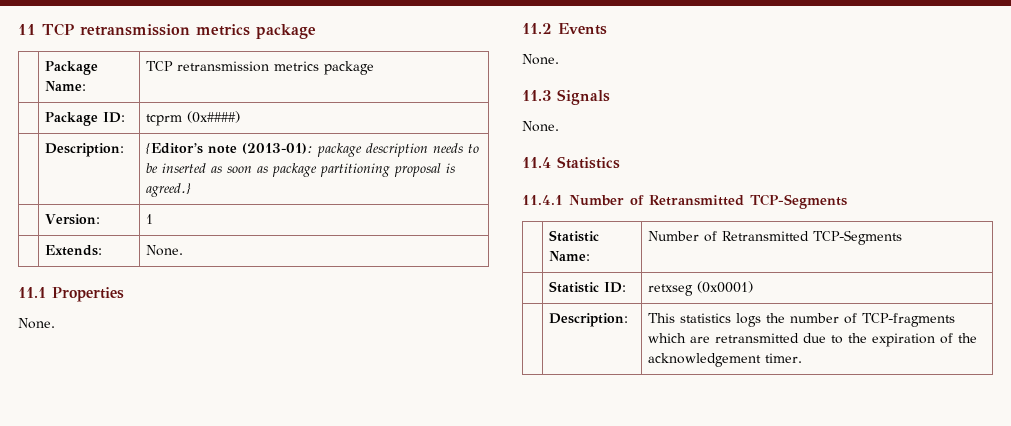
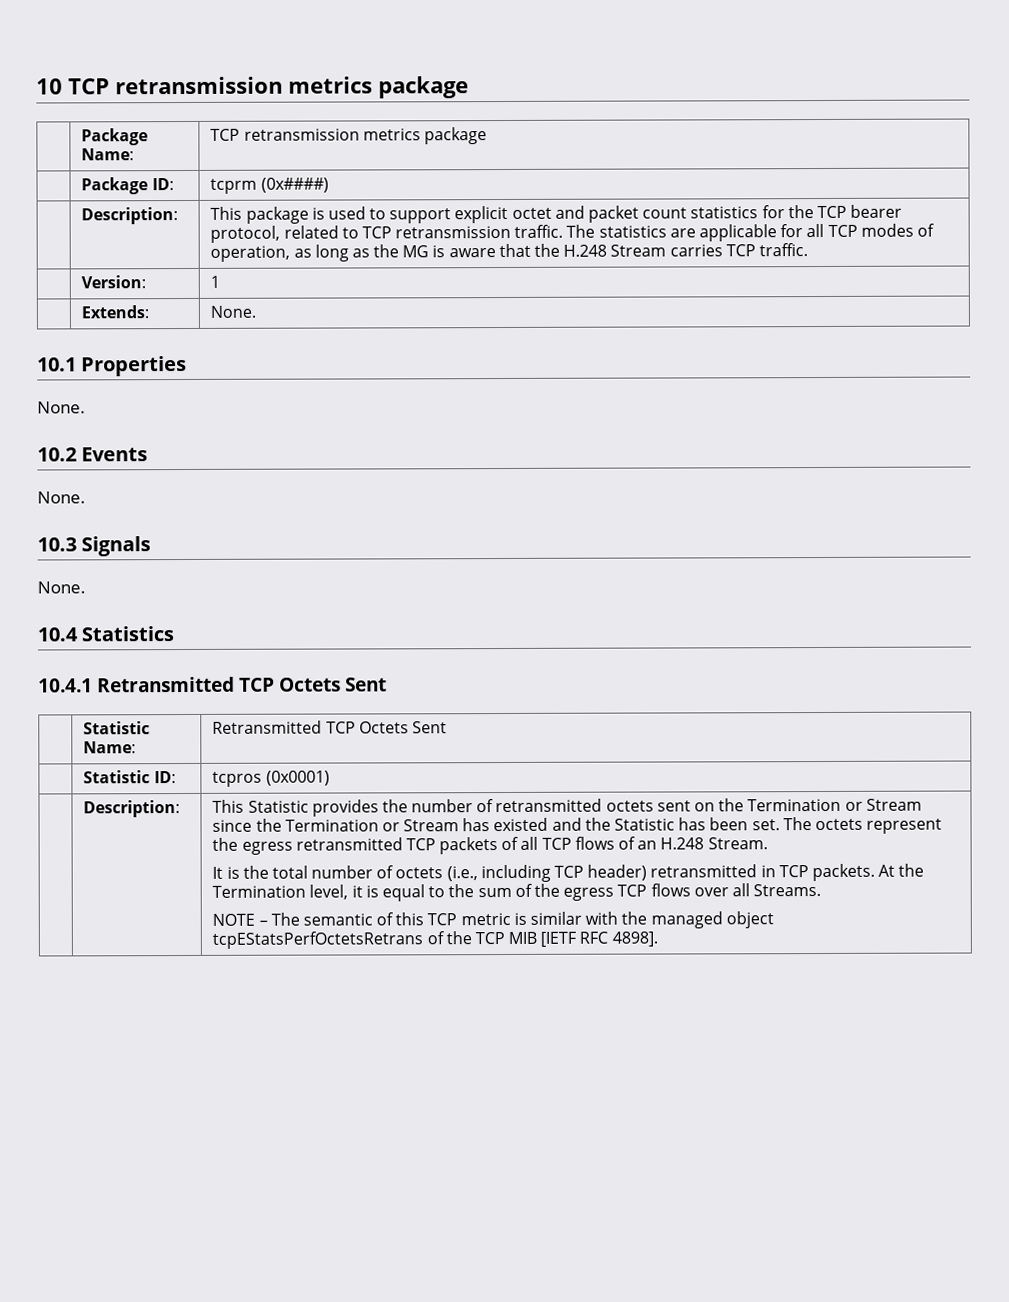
[18,24,36,35] 11 -> [36,78,63,95] 10
[145,143,479,157] [145,163,455,177] [145,183,191,197] {Editor’s note (2013-01): package description needs to be inserted as soon as package partitioning proposal is agreed.} -> [210,204,903,224] [210,223,935,243] [210,243,808,262] This package is used to support explicit octet and packet count statistics for the TCP bearer protocol, related to TCP retransmission traffic. The statistics are applicable for all TCP modes of operation, as long as the MG is aware that the H.248 Stream carries TCP traffic.
[18,287,46,298] 11.1 -> [37,357,77,372] 10.1
[522,23,552,34] 11.2 -> [37,447,77,462] 10.2
[522,90,551,101] 11.3 -> [37,537,77,552] 10.3
[522,157,551,168] 11.4 -> [37,627,78,642] 10.4
[522,194,847,209] [548,230,599,242] [548,251,590,261] [647,230,902,245] 11.4.1 Number of Retransmitted TCP-Segments // | Statistic Name: | Number of Retransmitted TCP-Segments -> [38,676,387,693] [83,721,151,735] [83,741,137,754] [212,720,447,734] 10.4.1 Retransmitted TCP Octets Sent // | Statistic Name: | Retransmitted TCP Octets Sent
[647,284,693,296] retxseg -> [212,771,263,787] tcpros
[679,313,761,327] statistics logs -> [247,799,379,817] Statistic provides
[861,313,955,327] [647,333,826,343] TCP-fragments which are retransmitted due -> [495,798,922,813] [212,817,943,834] [212,836,768,855] [212,863,925,883] [212,884,426,902] retransmitted octets sent on the Termination or Stream since the Termination or Stream has existed and the Statistic has been set. The octets represent the egress retransmitted TCP packets of all TCP flows of an H.248 Stream. // It is the total number of octets (i.e., including TCP header) retransmitted in TCP packets. At the Termination level, it is equal
[871,333,977,347] [647,353,802,367] expiration of the acknowledgement timer. -> [477,883,822,901] [212,911,774,929] [212,931,658,949] sum of the egress TCP flows over all Streams. // NOTE – The semantic of this TCP metric is similar with the managed object tcpEStatsPerfOctetsRetrans of the TCP MIB [IETF RFC 4898].

